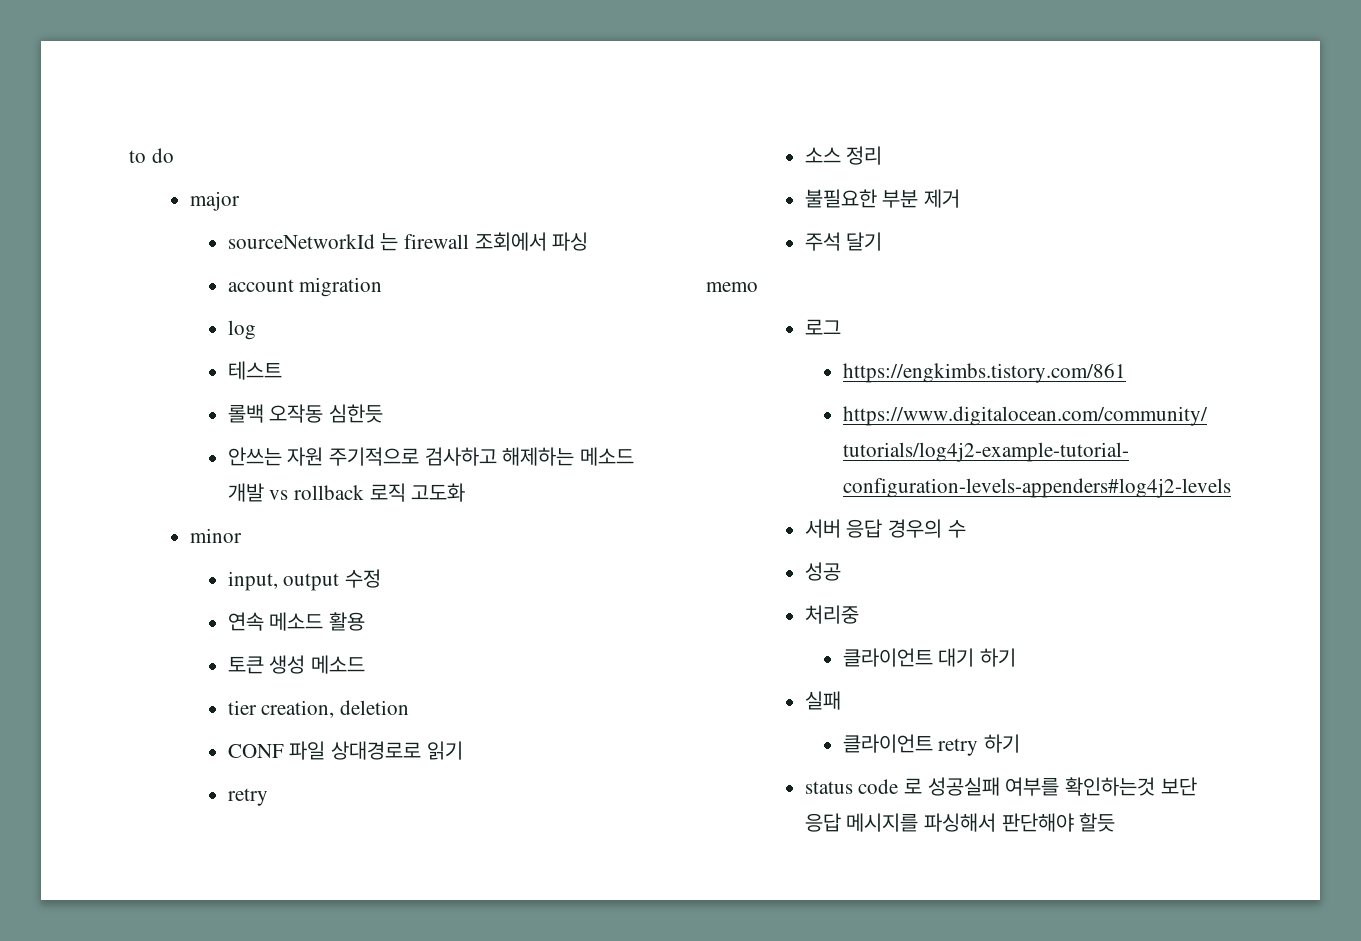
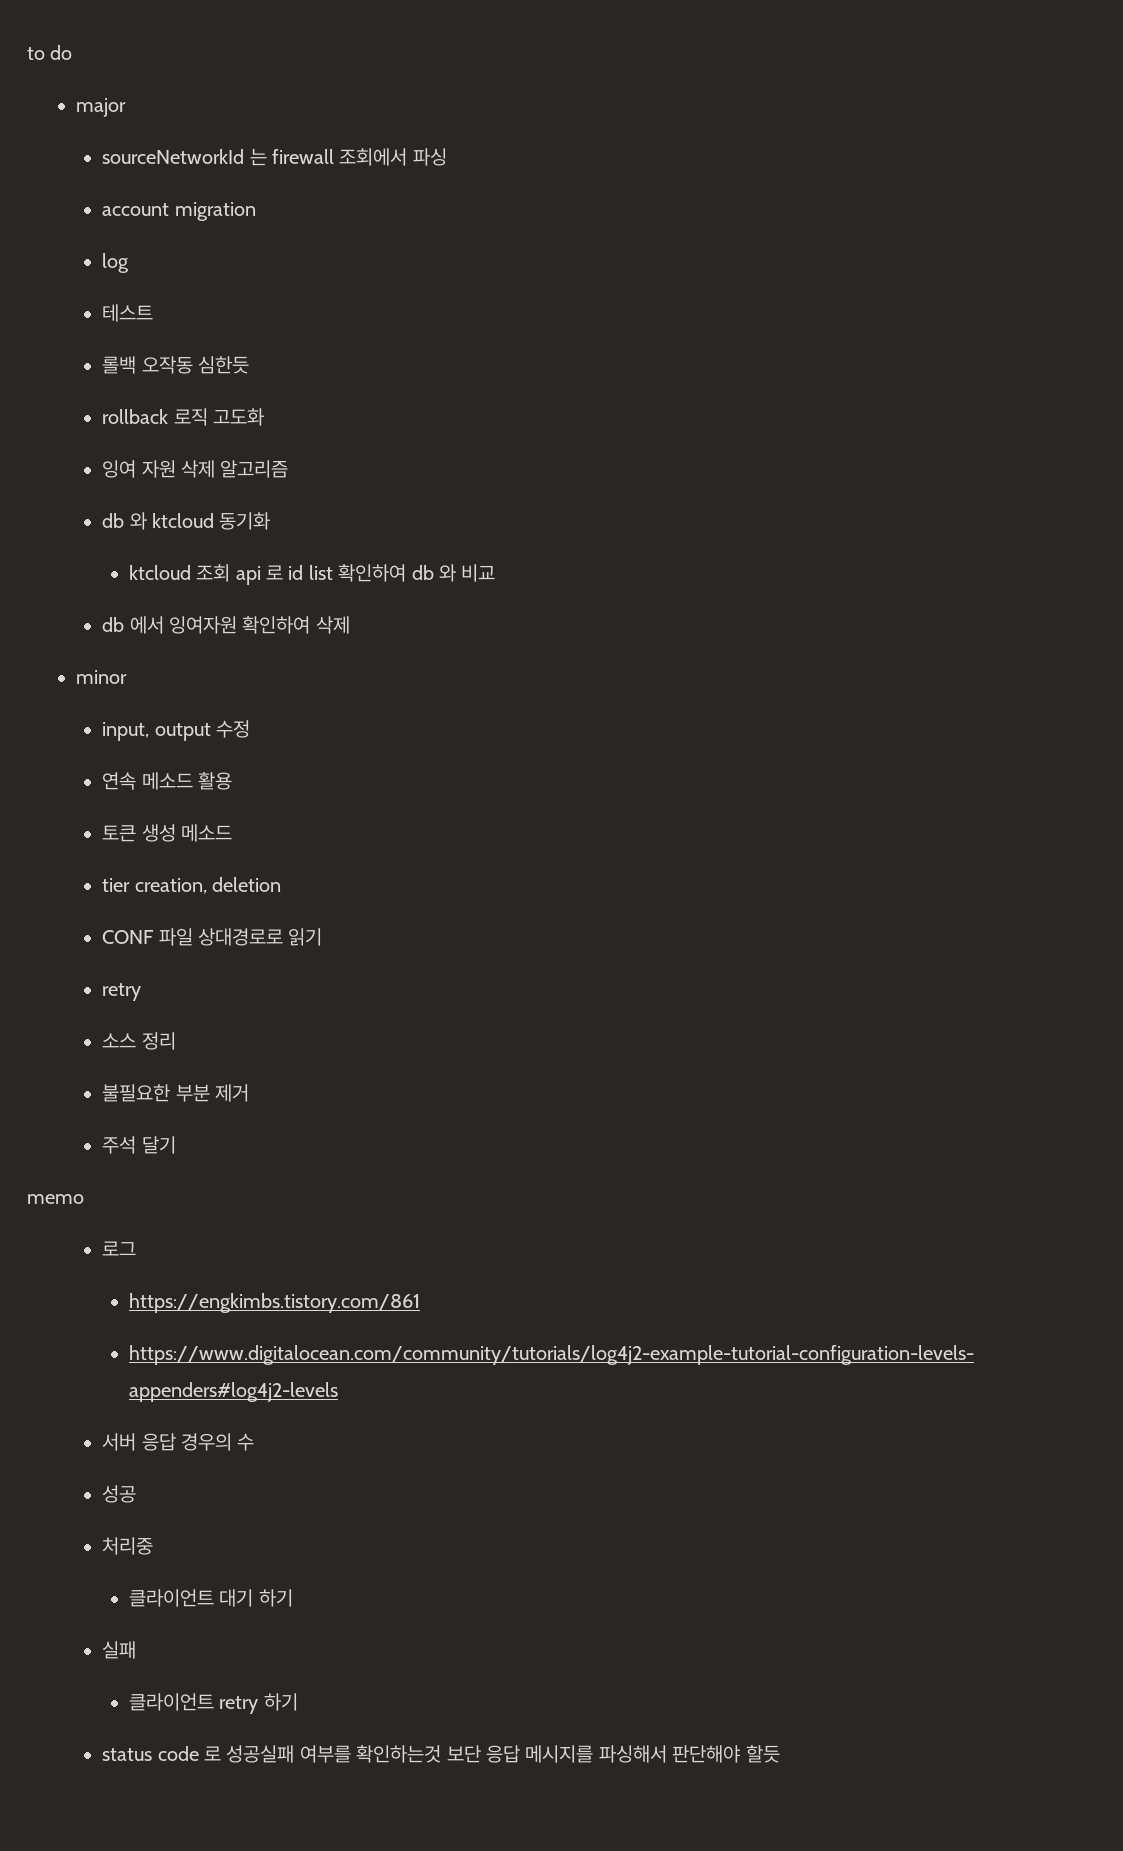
[227,447,635,466] [227,483,466,502] 안쓰는 자원 주기적으로 검사하고 해제하는 메소드 개발 vs rollback 로직 고도화 -> [102,408,265,426] [102,460,289,478] [102,512,271,530] [128,564,496,585] [102,616,350,634] rollback 로직 고도화 // 잉여 자원 삭제 알고리즘 // db 와 ktcloud 동기화 // ktcloud 조회 api 로 id list 확인하여 db 와 비교 // db 에서 잉여자원 확인하여 삭제

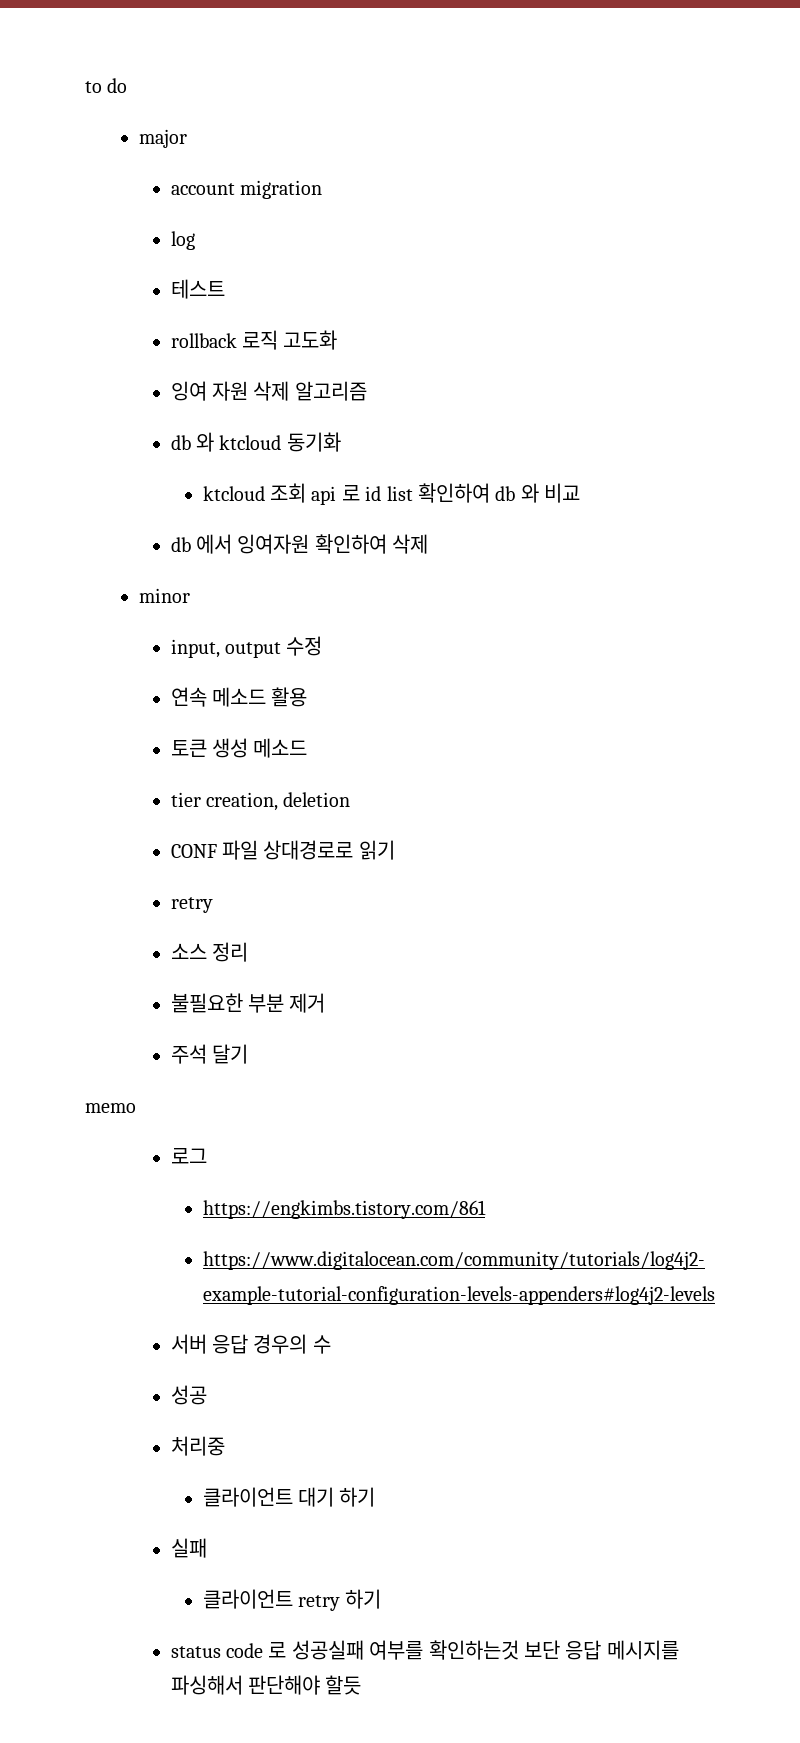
[102,148,447,166] // sourceNetworkId 는 firewall 조회에서 파싱 -> (187, 138) none
[102,356,250,374] // 롤백 오작동 심한듯 -> (225, 289) none

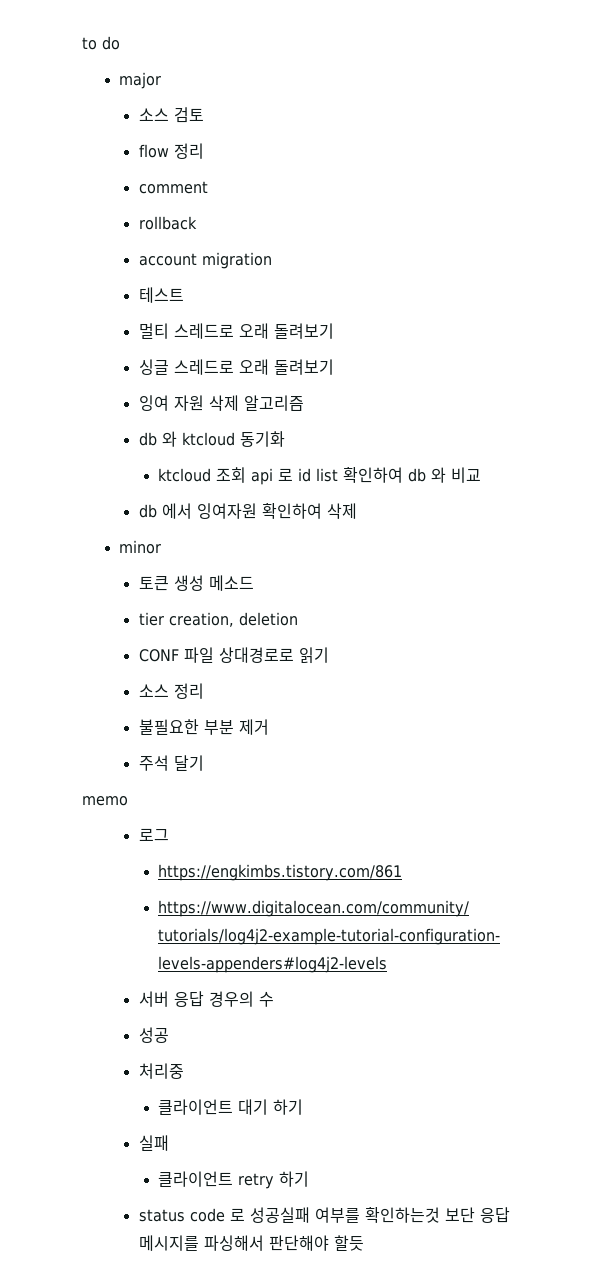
(187, 138) none -> [138,107,204,123] [138,143,204,159] [138,181,208,194] [138,216,197,230] // 소스 검토 // flow 정리 // comment // rollback
[170,231,195,250] // log -> (272, 260) none
[170,330,338,350] rollback 로직 고도화 -> [138,323,334,339] [138,359,334,375] 멀티 스레드로 오래 돌려보기 // 싱글 스레드로 오래 돌려보기
[170,636,323,658] [170,687,308,707] // input, output 수정 // 연속 메소드 활용 -> (162, 547) none
[170,897,213,913] // retry -> (329, 655) none

